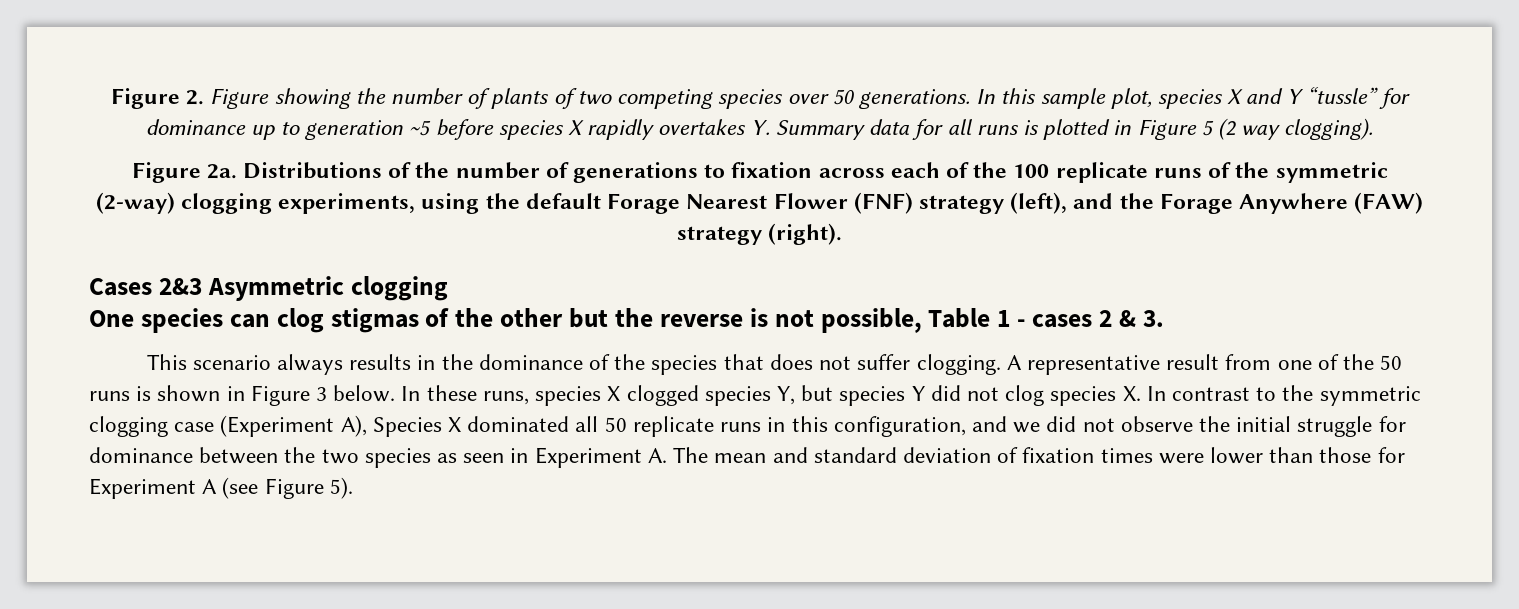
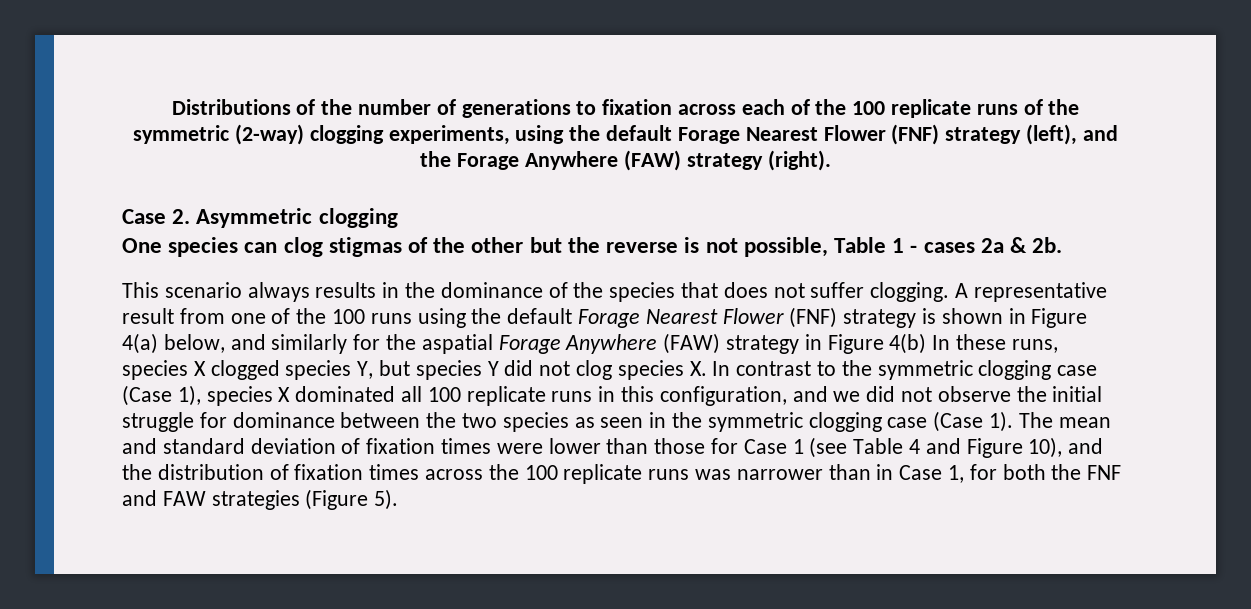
[110,87,1411,109] [145,118,1374,140] [131,162,237,183] Figure 2. Figure showing the number of plants of two competing species over 50 generations. In this sample plot, species X and Y “tussle” for dominance up to generation ~5 before species X rapidly overtakes Y. Summary data for all runs is plotted in Figure 5 (2 way clogging). // Figure 2a. -> (171, 107) none
[89,278,202,296] Cases 2&3 -> [122,209,191,224] Case 2.
[1098,310,1164,327] 2 & 3. -> [980,237,1063,253] 2a & 2b.
[1380,355,1403,370] [89,385,396,406] 50 runs is shown in Figure 3 below. -> [332,307,1088,328] [122,333,927,354] 100 runs using the default Forage Nearest Flower (FNF) strategy is shown in Figure 4(a) below, and similarly for the aspatial Forage Anywhere (FAW) strategy in Figure 4(b)
[220,415,442,437] (Experiment A), Species -> [122,385,273,406] (Case 1), species
[604,417,627,432] 50 -> [427,387,461,402] 100
[534,447,667,468] Experiment A. -> [672,411,1014,432] the symmetric clogging case (Case 1).
[89,477,324,499] Experiment A (see Figure -> [743,437,1104,458] [122,464,1122,484] [122,489,369,510] Case 1 (see Table 4 and Figure 10), and the distribution of fixation times across the 100 replicate runs was narrower than in Case 1, for both the FNF and FAW strategies (Figure

